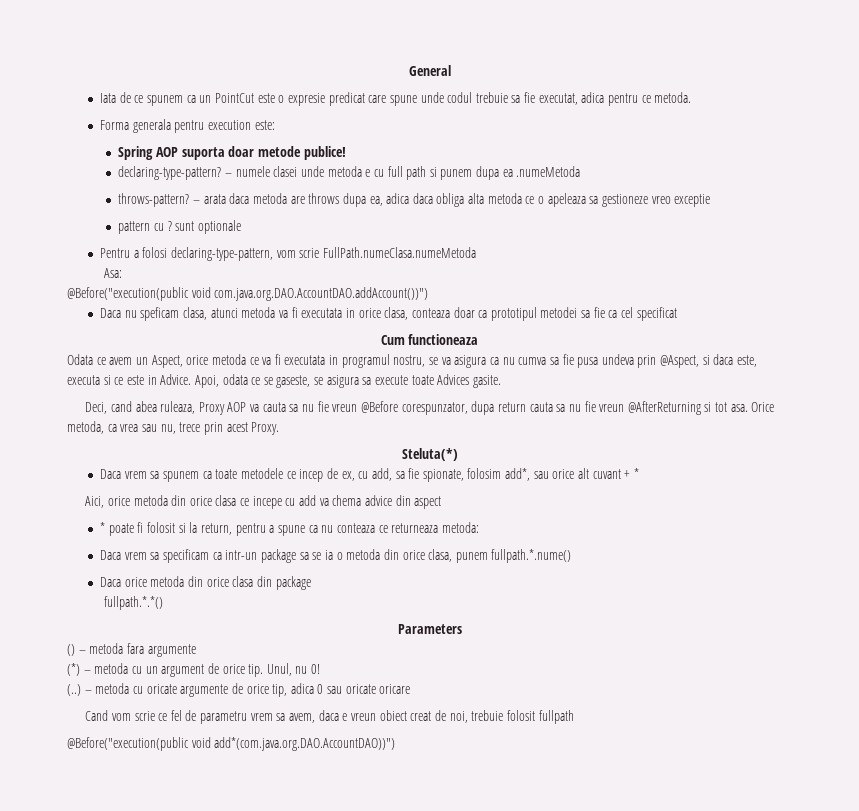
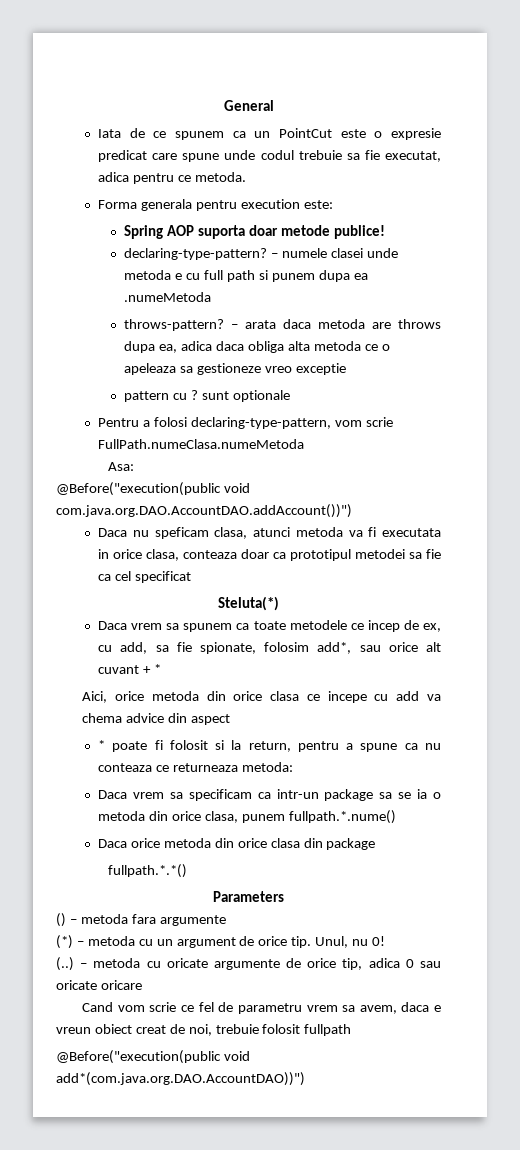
[380,334,479,345] [67,354,758,368] [67,374,501,388] [85,401,775,415] [67,421,280,435] // Cum functioneaza // Odata ce avem un Aspect, orice metoda ce va fi executata in programul nostru, se va asigura ca nu cumva sa fie pusa undeva prin @Aspect, si daca este, executa si ce este in Advice. Apoi, odata ce se gaseste, se asigura sa execute toate Advices gasite. // Deci, cand abea ruleaza, Proxy AOP va cauta sa nu fie vreun @Before corespunzator, dupa return cauta sa nu fie vreun @AfterReturning si tot asa. Orice metoda, ca vrea sau nu, trece prin acest Proxy. -> (191, 577) none

